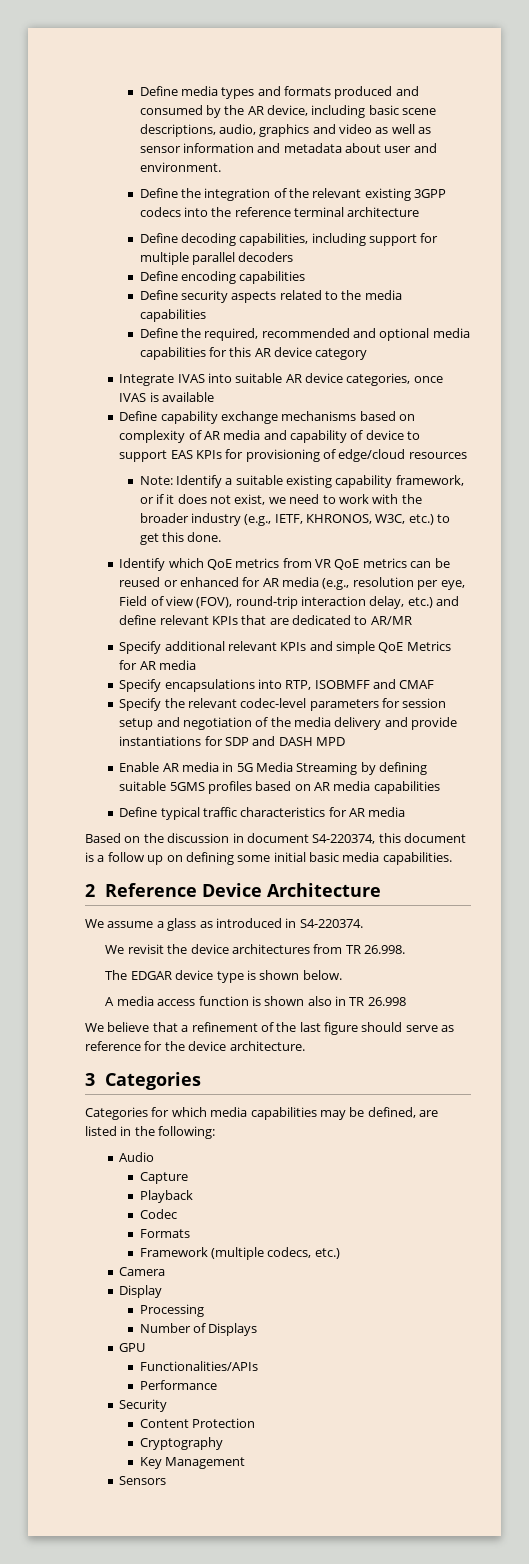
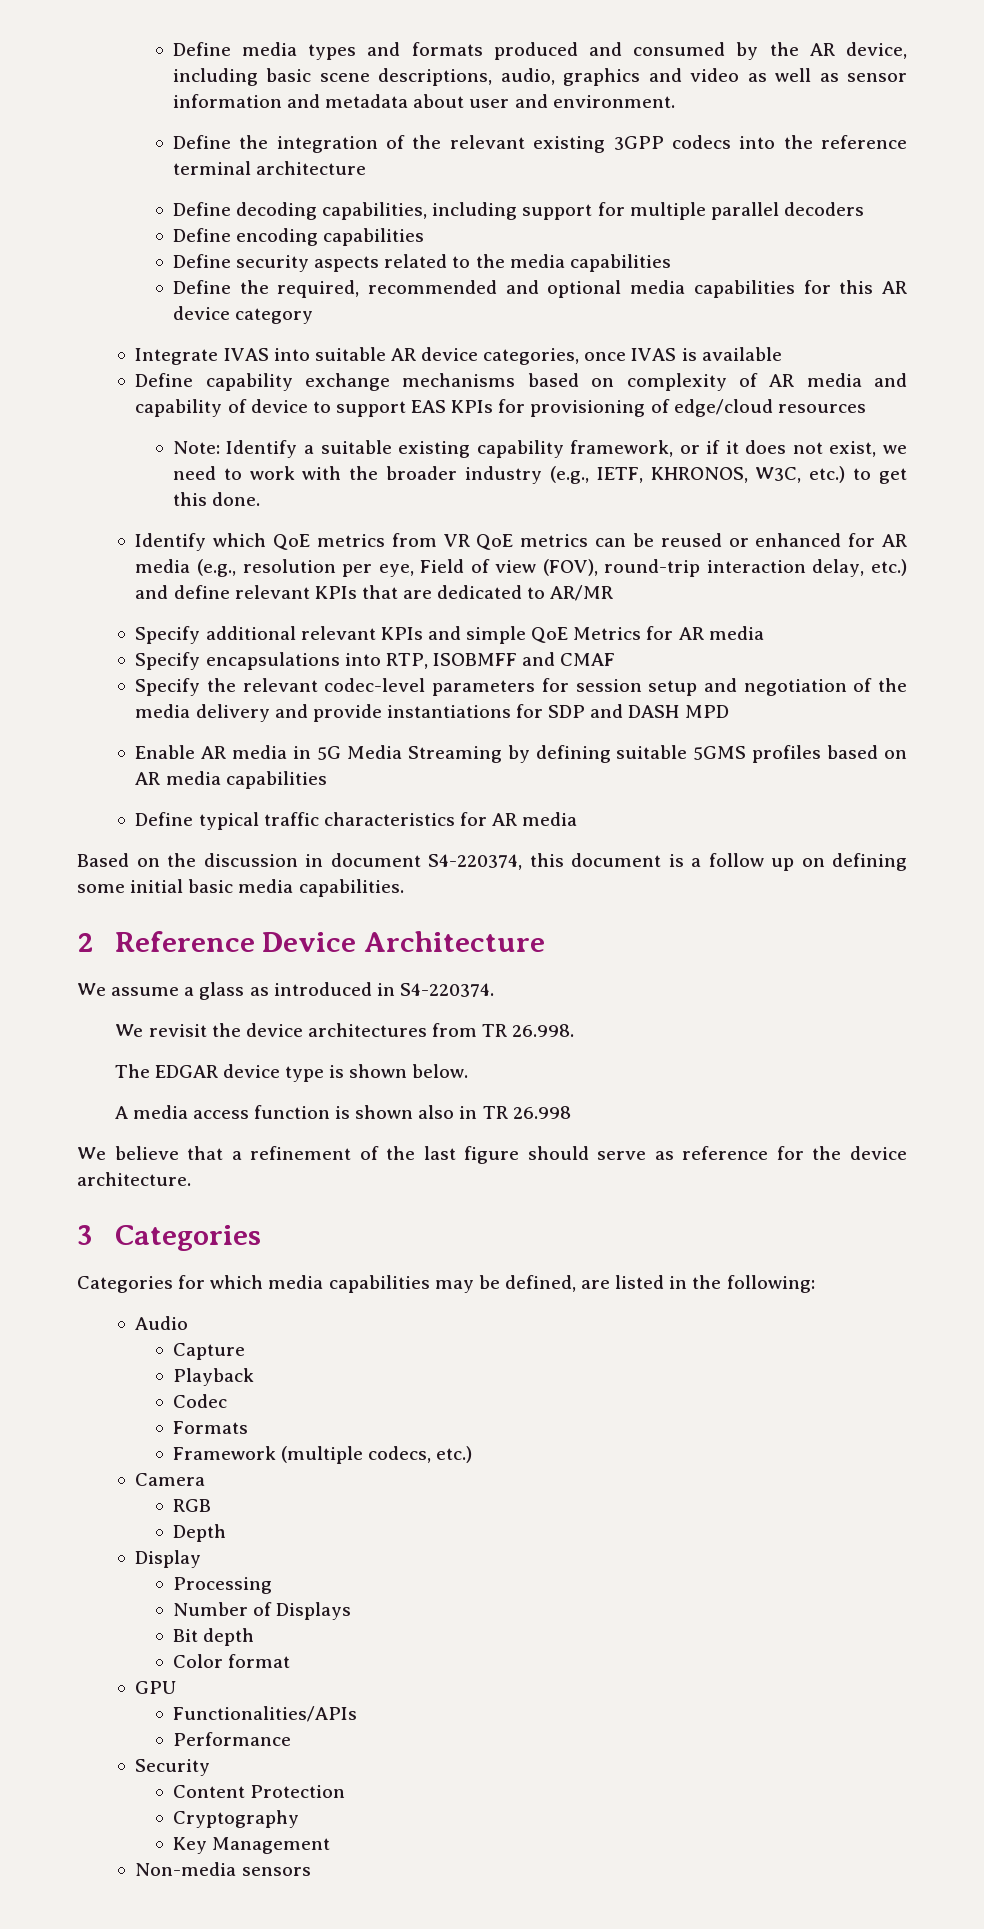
(166, 1271) none -> [172,1499,211,1512] [172,1524,226,1542] // RGB // Depth
(258, 1329) none -> [172,1628,255,1646] [172,1654,291,1668] // Bit depth // Color format
[119,1476,167,1485] Sensors -> [135,1862,311,1876] Non-media sensors

